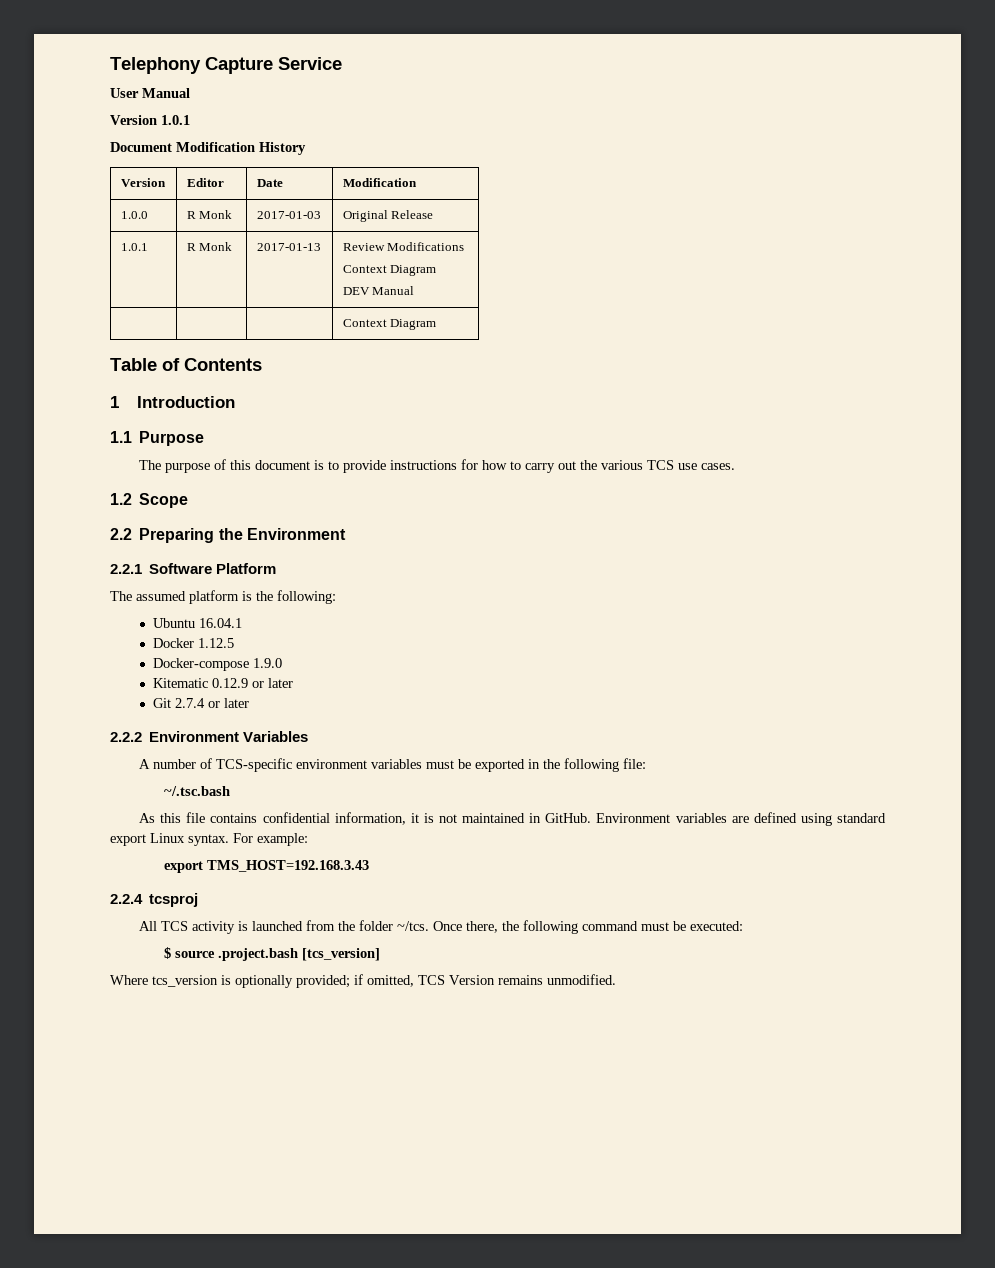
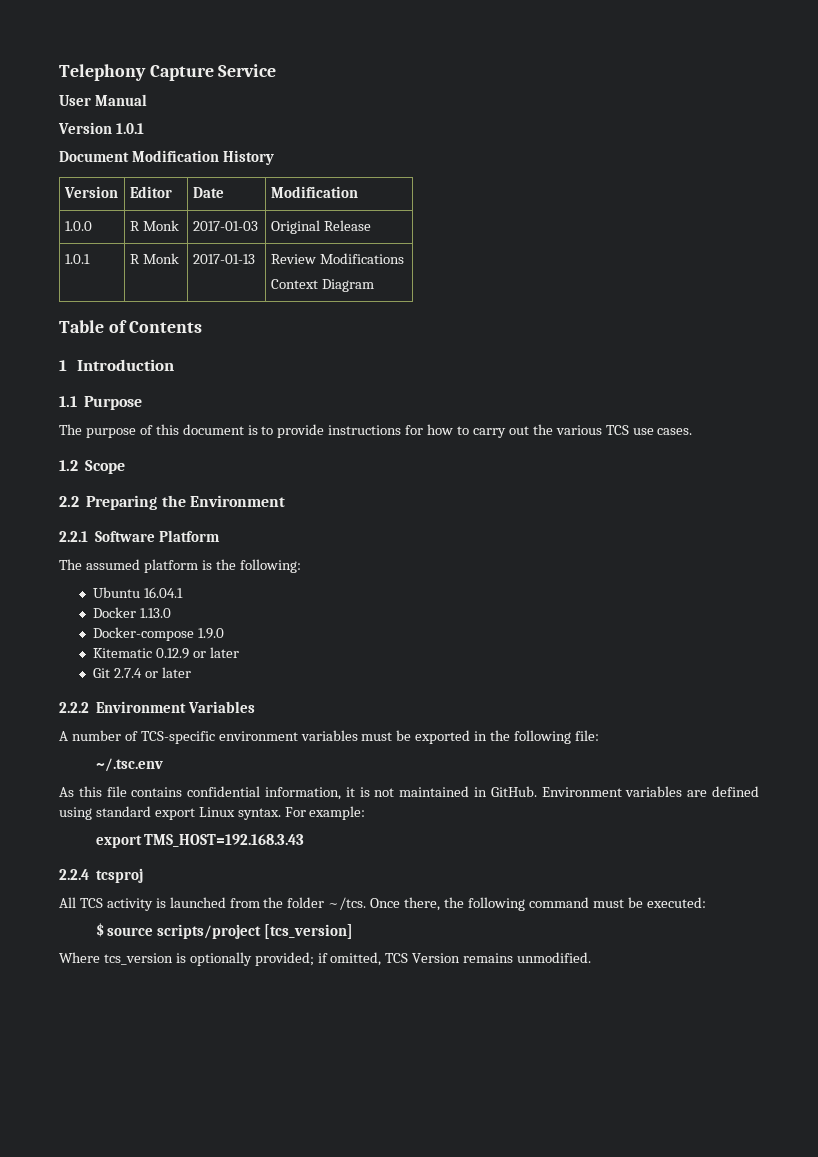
[342,286,415,295] [342,319,437,330] // DEV Manual // | | | Context Diagram -> (374, 285) none
[197,638,234,648] 1.12.5 -> [140,608,172,618] 1.13.0
[163,786,230,796] ~/.tsc.bash -> [95,758,163,772] ~/.tsc.env
[217,948,298,961] .project.bash -> [157,924,262,939] scripts/project

